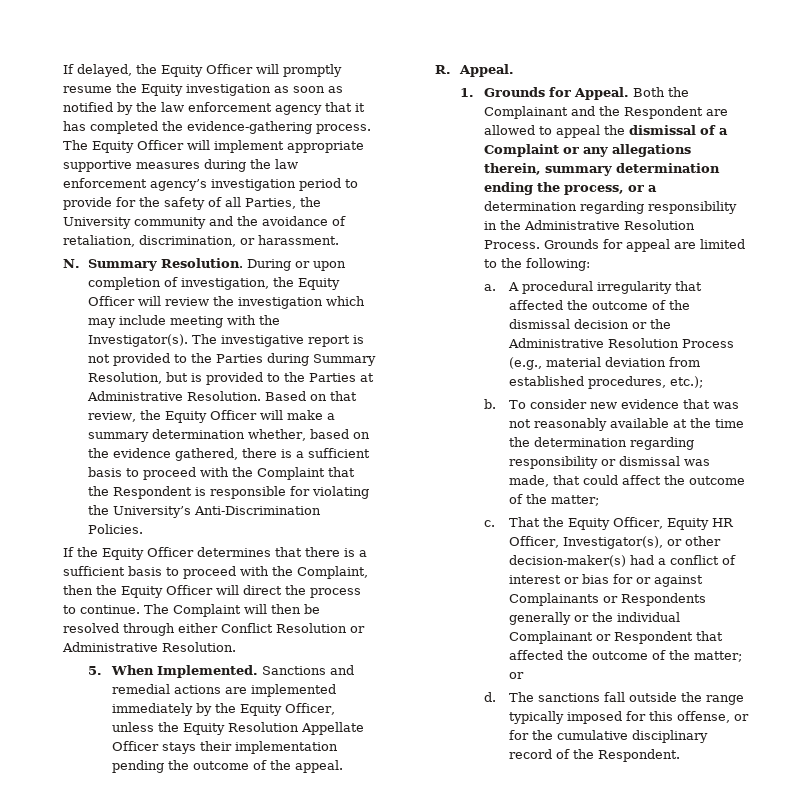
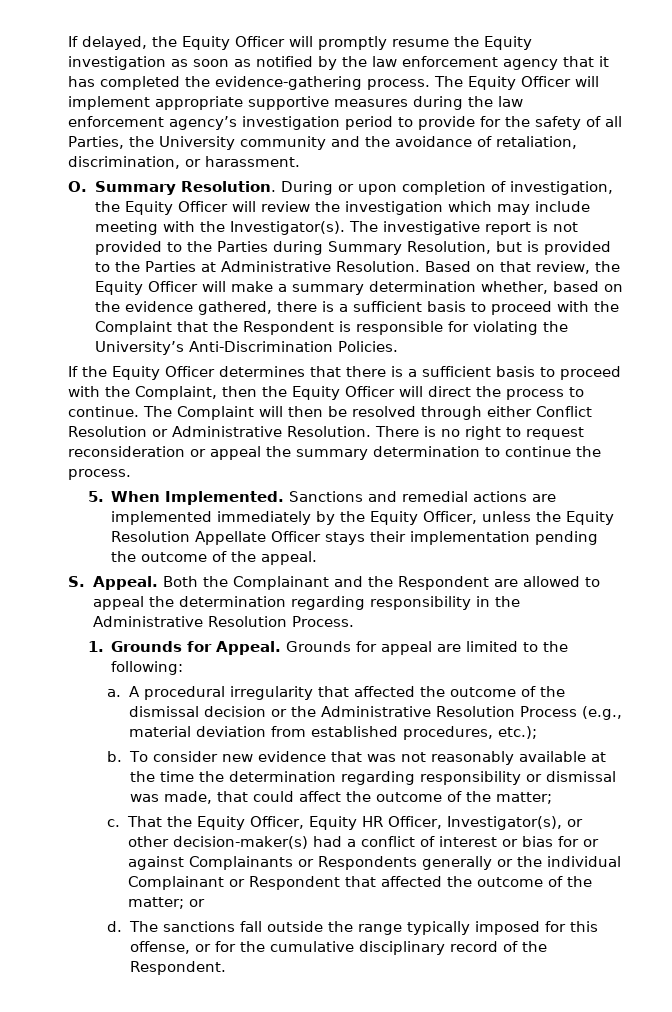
[63,259,81,268] N. -> [68,181,88,192] O.
(237, 647) none -> [375,426,585,440] [68,446,602,460] [68,469,132,480] There is no right to request reconsideration or appeal the summary determination to continue the process.
[435,64,514,77] [459,87,630,100] R. Appeal. // 1. Grounds for Appeal. -> [68,576,158,590] S. Appeal.
[629,125,729,135] [484,144,692,157] [484,163,721,176] [484,182,658,195] dismissal of a Complaint or any allegations therein, summary determination ending the process, or a -> (174, 601) none
(541, 244) none -> [87,641,282,655] // 1. Grounds for Appeal.

